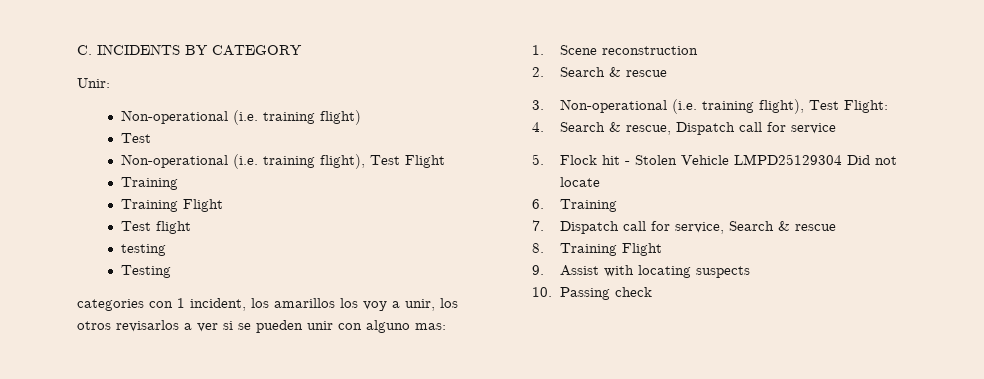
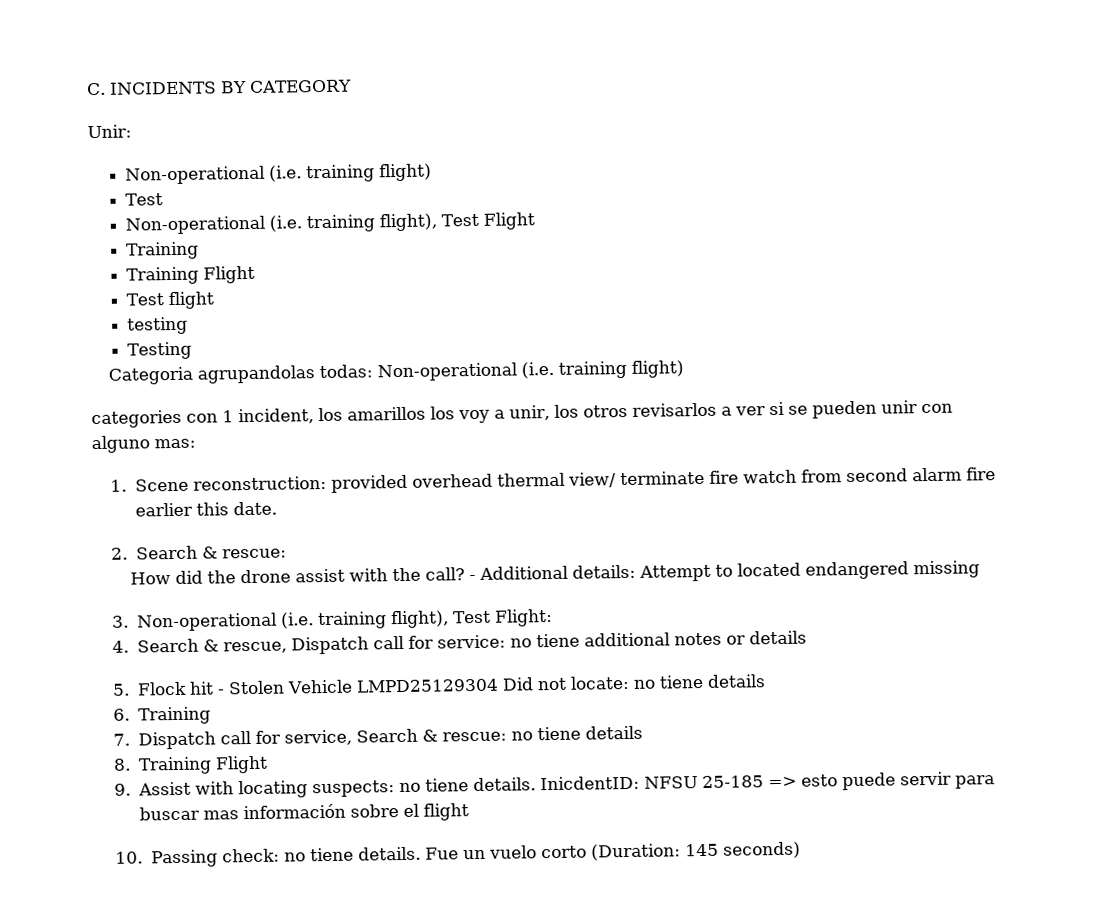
(171, 271) none -> [108,360,685,385] // Categoria agrupandolas todas: Non-operational (i.e. training flight)
[601,46,698,55] [531,67,667,77] reconstruction // 2. Search & rescue -> [192,467,996,493] [134,501,277,517] [111,545,287,560] [129,560,980,585] reconstruction: provided overhead thermal view/ terminate fire watch from second alarm fire earlier this date. // 2. Search & rescue: // How did the drone assist with the call? - Additional details: Attempt to located endangered missing
[790,123,836,134] service -> [436,630,807,649] service: no tiene additional notes or details
[559,177,600,187] locate -> [569,674,766,690] locate: no tiene details
[794,224,836,231] rescue -> [441,725,643,742] rescue: no tiene details
[695,266,750,278] [531,287,652,300] suspects // 10. Passing check -> [311,771,995,798] [138,803,469,821] [115,841,801,868] suspects: no tiene details. InicdentID: NFSU 25-185 => esto puede servir para buscar mas información sobre el flight // 10. Passing check: no tiene details. Fue un vuelo corto (Duration: 145 seconds)

